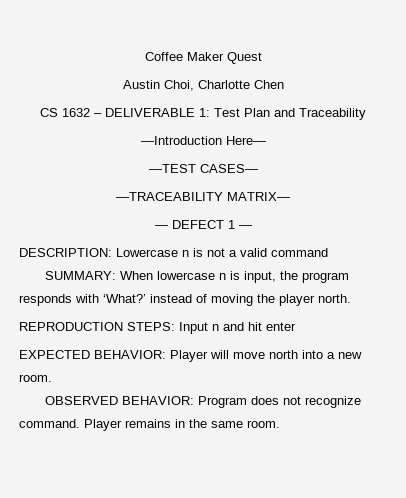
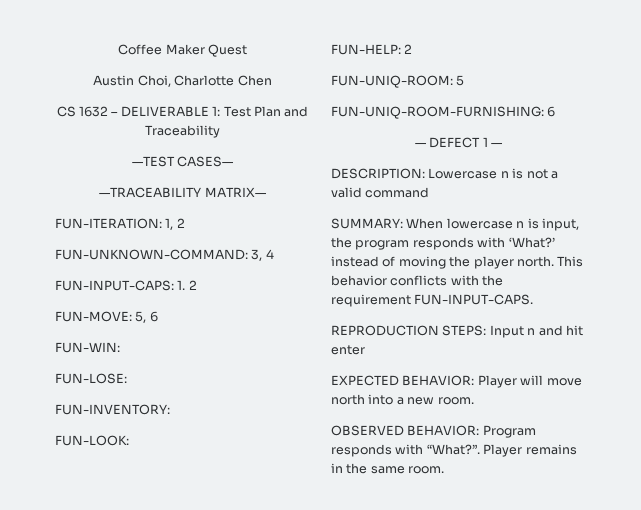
[140,136,266,145] // —Introduction Here— -> (220, 131) none
(290, 196) none -> [55,218,185,230] [55,249,274,261] [55,280,197,291] [55,311,158,323] [55,342,120,353] [55,373,127,384] [55,404,170,415] [55,435,129,446] [331,44,413,55] [331,75,465,88] [331,106,556,119] // FUN-ITERATION: 1, 2 // FUN-UNKNOWN-COMMAND: 3, 4 // FUN-INPUT-CAPS: 1. 2 // FUN-MOVE: 5, 6 // FUN-WIN: // FUN-LOSE: // FUN-INVENTORY: // FUN-LOOK: // FUN-HELP: 2 // FUN-UNIQ-ROOM: 5 // FUN-UNIQ-ROOM-FURNISHING: 6
(351, 298) none -> [557,256,584,267] [331,275,504,286] [331,294,534,307] This behavior conflicts with the requirement FUN-INPUT-CAPS.
[251,396,362,408] [19,419,80,428] does not recognize command. -> [331,444,480,457] responds with “What?”.

